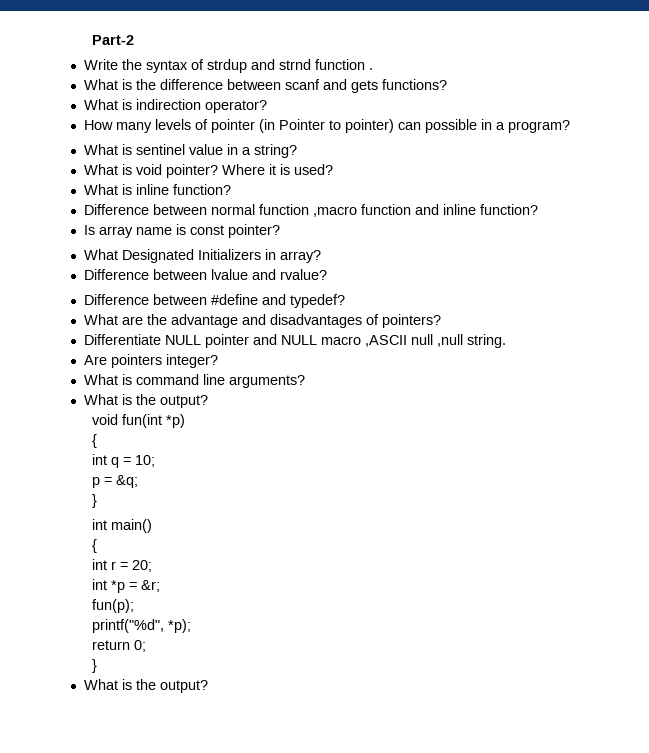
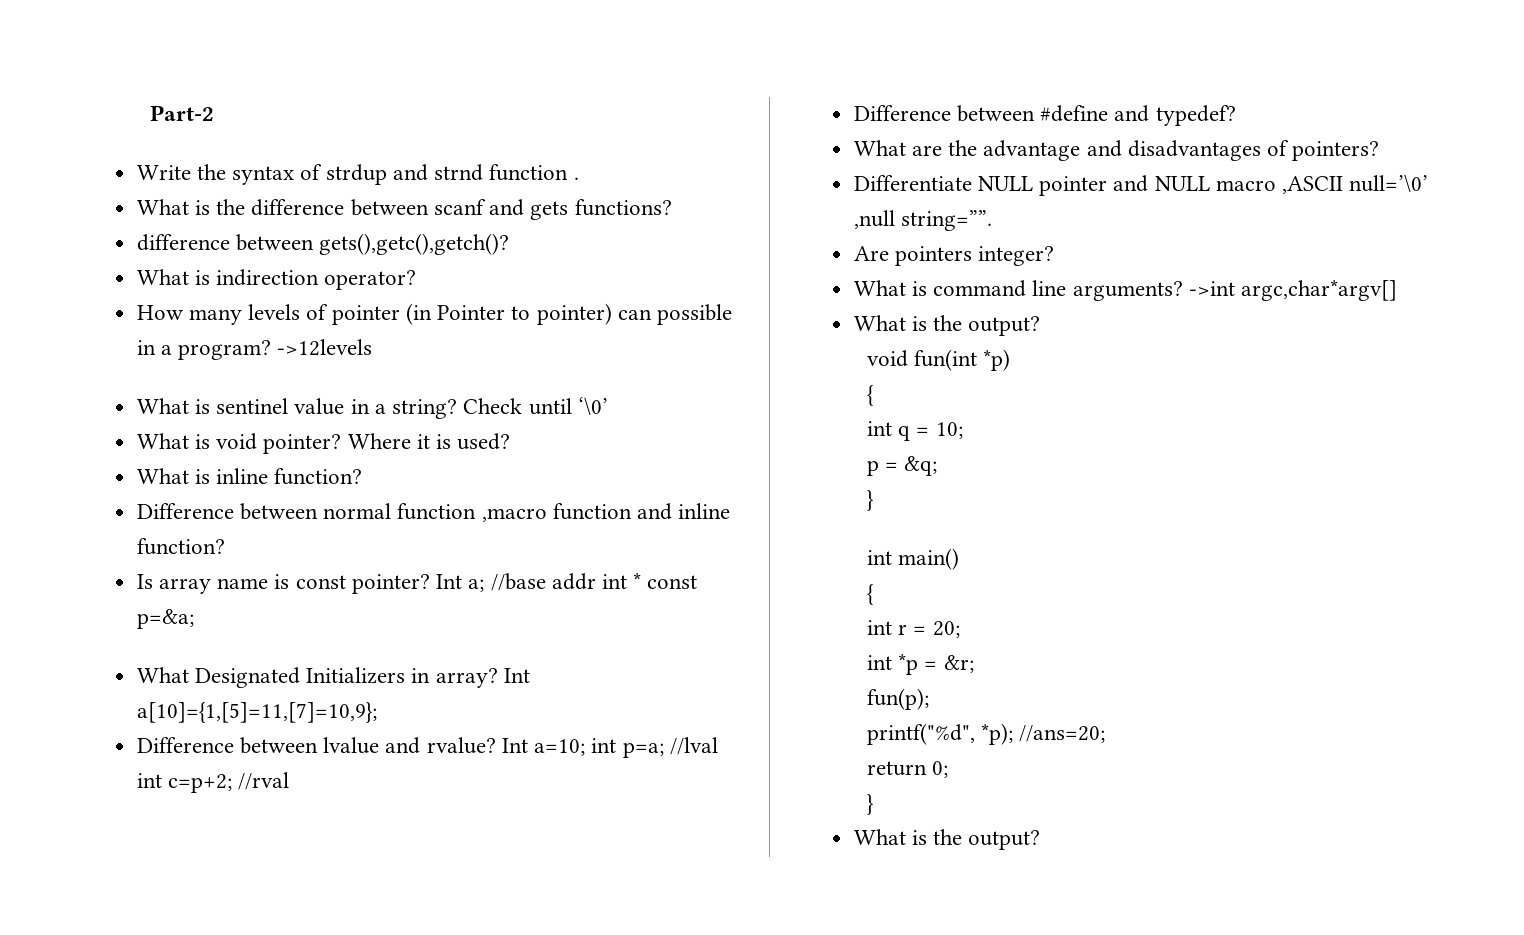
(448, 84) none -> [136,233,510,255] // difference between gets(),getc(),getch()?
(571, 126) none -> [277,339,373,356] ->12levels
(298, 151) none -> [463,397,608,415] Check until ‘\0’
(281, 231) none -> [436,572,698,592] [136,609,194,629] Int a; //base addr int * const p=&a;
(322, 256) none -> [503,668,530,683] [136,702,377,723] Int a[10]={1,[5]=11,[7]=10,9};
(328, 274) none -> [501,737,718,758] [136,772,290,793] Int a=10; int p=a; //lval int c=p+2; //rval
[411,334,507,348] null ,null string. -> [1349,174,1429,192] [853,210,993,231] null=’\0’ ,null string=””.
(306, 381) none -> [1188,279,1398,301] ->int argc,char*argv[]
(191, 626) none -> [1019,725,1106,743] //ans=20;

